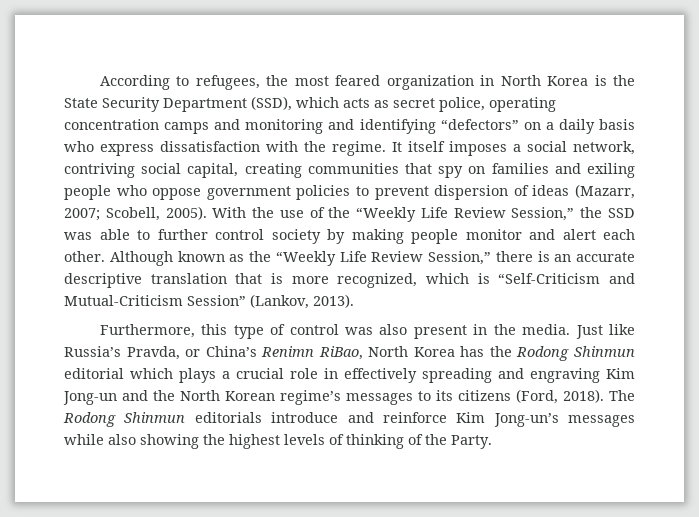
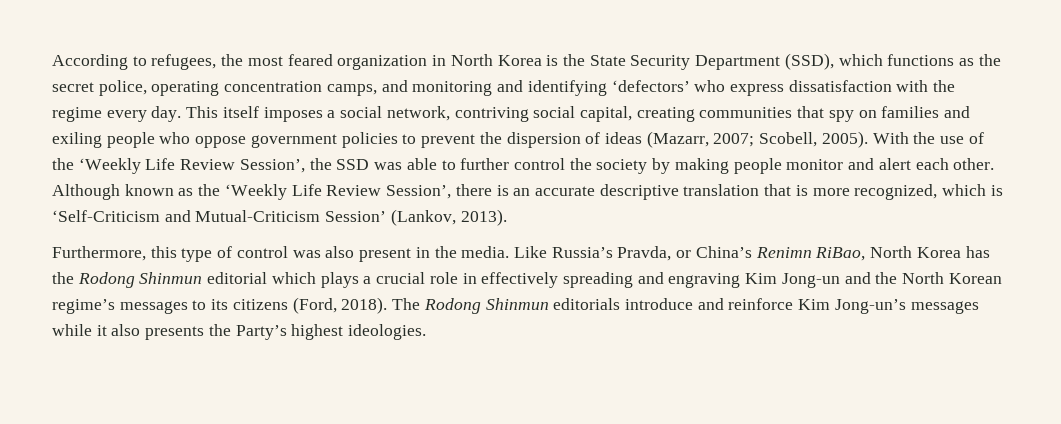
[343,98,389,108] acts as -> [887,54,1001,66] functions as the
[164,122,210,134] camps -> [326,84,377,96] camps,
[440,119,636,134] “defectors” on a daily basis -> [611,80,690,92] ‘defectors’
[332,141,402,156] regime. It -> [52,106,219,122] regime every day. This
(429, 193) none -> [479,132,502,144] the
[356,207,575,222] “Weekly Life Review Session,” -> [78,158,305,174] ‘Weekly Life Review Session’,
(264, 234) none -> [569,158,592,170] the
[275,251,491,266] “Weekly Life Review Session,” -> [224,184,452,200] ‘Weekly Life Review Session’,
[498,273,601,284] “Self-Criticism -> [52,210,160,222] ‘Self-Criticism
[187,295,246,306] Session” -> [325,211,387,222] Session’
[575,324,635,339] Just like -> [513,246,547,258] Like
[108,434,492,449] also showing the highest levels of thinking of the Party. -> [96,324,427,340] it also presents the Party’s highest ideologies.

